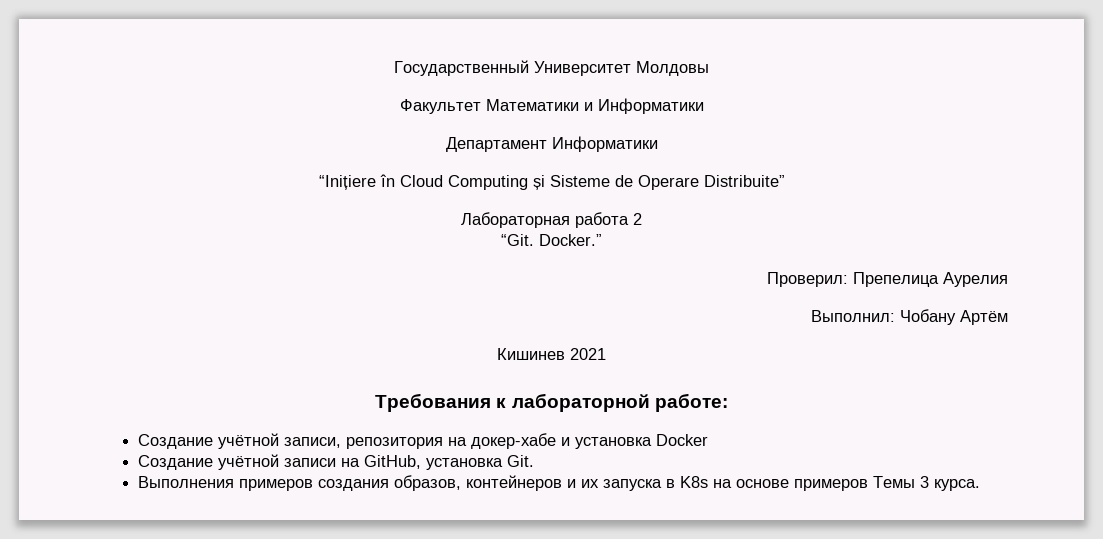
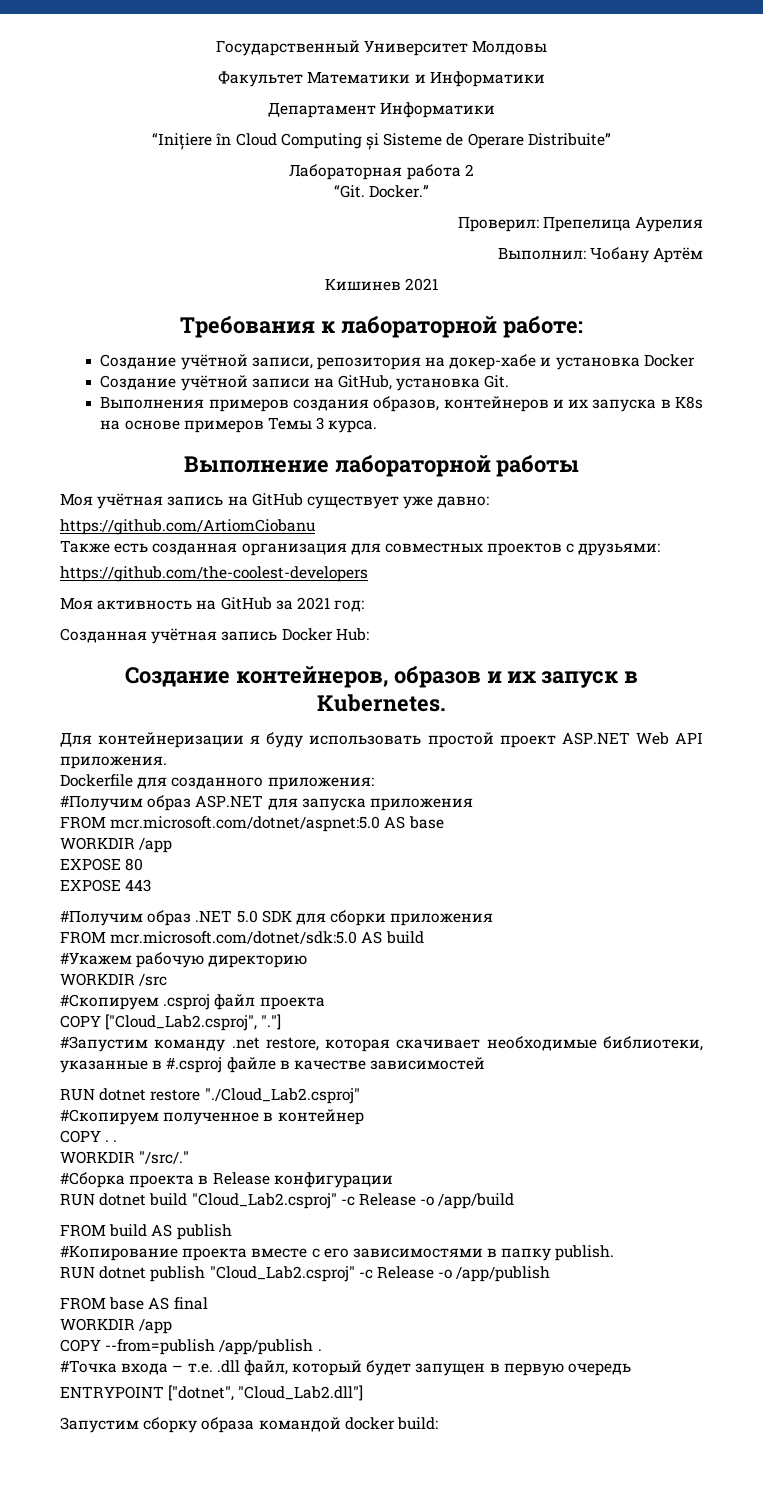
(981, 485) none -> [183,455,580,477] [60,493,490,509] [60,519,315,535] [60,540,661,556] [60,566,368,582] [60,597,365,612] [60,628,369,644] [124,666,639,688] [317,694,446,712] [60,732,703,748] [60,756,167,769] [60,774,374,790] [60,795,473,811] [60,816,444,832] [60,837,173,853] [60,858,144,871] [60,879,152,892] [60,910,494,926] [60,931,424,944] [60,952,308,968] [60,973,168,986] [60,994,325,1010] [60,1014,282,1031] [60,1036,703,1052] [60,1057,486,1073] [60,1088,360,1104] [60,1109,364,1125] [60,1130,118,1143] [60,1151,190,1164] [60,1172,393,1188] [60,1193,515,1209] [60,1224,232,1240] [60,1245,615,1261] [60,1266,551,1282] [60,1297,208,1310] [60,1318,173,1334] [60,1339,322,1355] [60,1360,632,1376] [60,1385,364,1401] [60,1417,438,1433] // Выполнение лабораторной работы // Моя учётная запись на GitHub существует уже давно: // https://github.com/ArtiomCiobanu // Также есть созданная организация для совместных проектов с друзьями: // https://github.com/the-coolest-developers // Моя активность на GitHub за 2021 год: // Созданная учётная запись Docker Hub: // Создание контейнеров, образов и их запуск в Kubernetes. // Для контейнеризации я буду использовать простой проект ASP.NET Web API приложения. // Dockerfile для созданного приложения: // #Получим образ ASP.NET для запуска приложения // FROM mcr.microsoft.com/dotnet/aspnet:5.0 AS base // WORKDIR /app // EXPOSE 80 // EXPOSE 443 // #Получим образ .NET 5.0 SDK для сборки приложения // FROM mcr.microsoft.com/dotnet/sdk:5.0 AS build // #Укажем рабочую директорию // WORKDIR /src // #Скопируем .csproj файл проекта // COPY ["Cloud_Lab2.csproj", "."] // #Запустим команду .net restore, которая скачивает необходимые библиотеки, указанные в #.csproj файле в качестве зависимостей // RUN dotnet restore "./Cloud_Lab2.csproj" // #Скопируем полученное в контейнер // COPY . . // WORKDIR "/src/." // #Сборка проекта в Release конфигурации // RUN dotnet build "Cloud_Lab2.csproj" -c Release -o /app/build // FROM build AS publish // #Копирование проекта вместе с его зависимостями в папку publish. // RUN dotnet publish "Cloud_Lab2.csproj" -c Release -o /app/publish // FROM base AS final // WORKDIR /app // COPY --from=publish /app/publish . // #Точка входа – т.е. .dll файл, который будет запущен в первую очередь // ENTRYPOINT ["dotnet", "Cloud_Lab2.dll"] // Запустим сборку образа командой docker build:

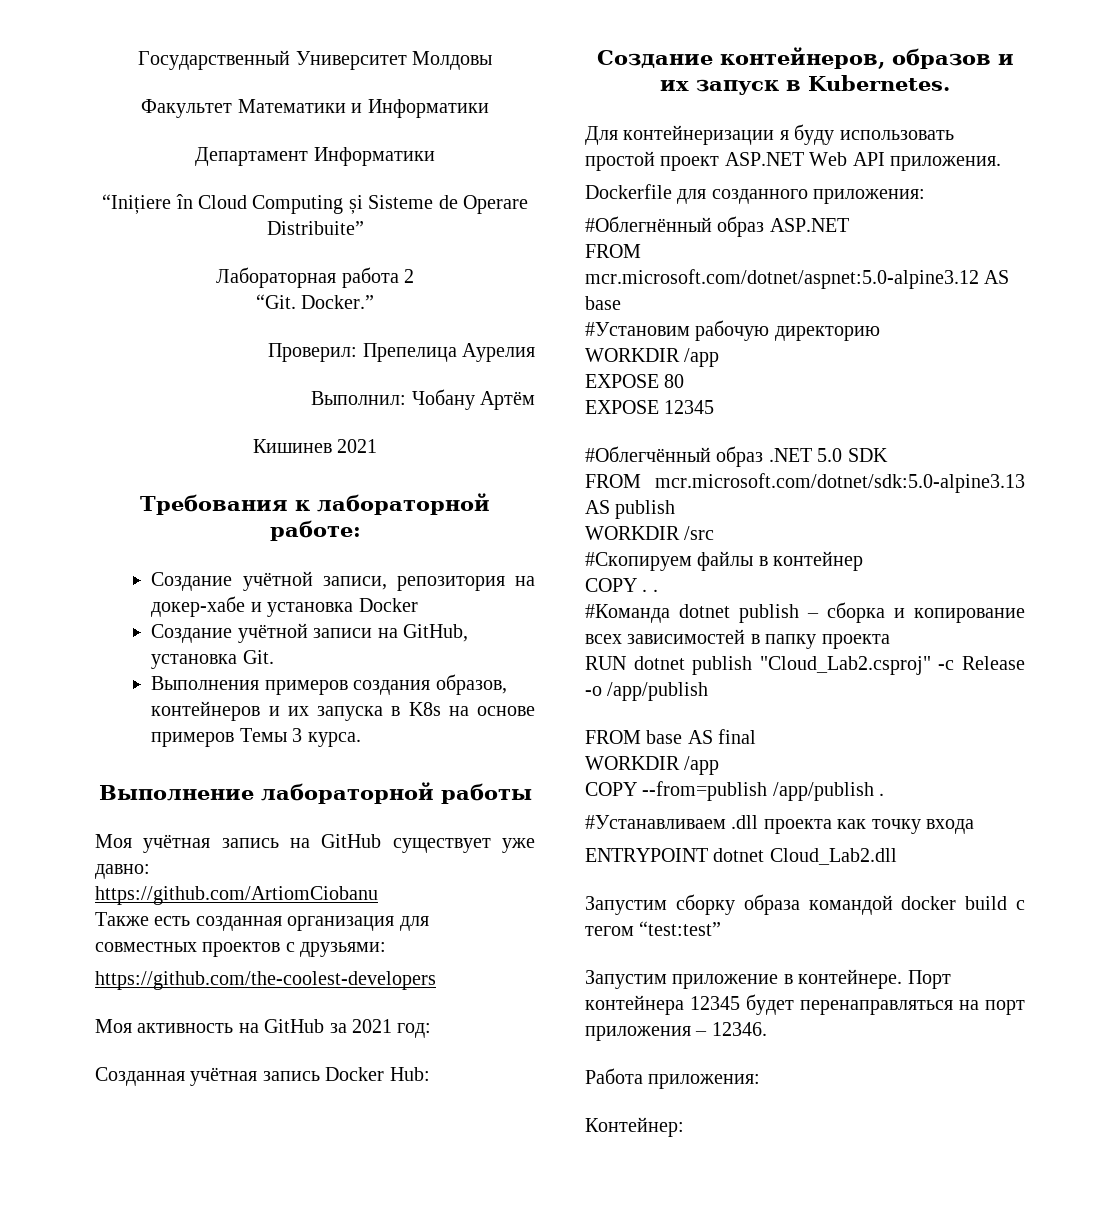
[60,795,143,811] #Получим -> [585,216,712,232] #Облегнённый
[267,798,473,811] [60,816,381,832] для запуска приложения // FROM mcr.microsoft.com/dotnet/aspnet:5.0 -> [585,244,641,258] [585,269,979,289] // FROM mcr.microsoft.com/dotnet/aspnet:5.0-alpine3.12
(444, 822) none -> [585,320,880,341] // #Установим рабочую директорию
[125,879,152,892] [60,910,143,926] 443 // #Получим -> [664,400,715,414] [585,446,711,462] 12345 // #Облегчённый
[295,910,494,926] [60,931,424,944] [60,952,308,968] [60,973,168,986] [60,994,325,1010] [60,1014,282,1031] [60,1036,703,1052] [60,1057,486,1073] [60,1088,360,1104] [60,1109,260,1125] для сборки приложения // FROM mcr.microsoft.com/dotnet/sdk:5.0 AS build // #Укажем рабочую директорию // WORKDIR /src // #Скопируем .csproj файл проекта // COPY ["Cloud_Lab2.csproj", "."] // #Запустим команду .net restore, которая скачивает необходимые библиотеки, указанные в #.csproj файле в качестве зависимостей // RUN dotnet restore "./Cloud_Lab2.csproj" // #Скопируем полученное -> [585,473,1025,493] [585,500,676,519] [585,526,715,540] [585,551,754,571] // FROM mcr.microsoft.com/dotnet/sdk:5.0-alpine3.13 AS publish // WORKDIR /src // #Скопируем файлы
[60,1151,190,1164] [60,1172,393,1188] [60,1193,515,1209] [60,1224,232,1240] [60,1245,483,1261] WORKDIR "/src/." // #Сборка проекта в Release конфигурации // RUN dotnet build "Cloud_Lab2.csproj" -c Release -o /app/build // FROM build AS publish // #Копирование проекта вместе с его зависимостями -> [585,602,1025,623] [585,629,746,644] #Команда dotnet publish – сборка и копирование всех зависимостей
[555,1245,615,1261] publish. -> [821,634,890,649] проекта
[60,1360,632,1376] #Точка входа – т.е. .dll файл, который будет запущен в первую очередь -> [585,815,974,834] #Устанавливаем .dll проекта как точку входа
[168,1385,364,1401] ["dotnet", "Cloud_Lab2.dll"] -> [713,848,897,865] dotnet Cloud_Lab2.dll
[396,1417,438,1430] build: -> [965,896,1025,910] [585,921,722,936] [585,969,951,989] [585,994,1025,1015] [585,1022,767,1041] [585,1068,761,1089] [585,1117,684,1137] build с тегом “test:test” // Запустим приложение в контейнере. Порт контейнера 12345 будет перенаправляться на порт приложения – 12346. // Работа приложения: // Контейнер:

